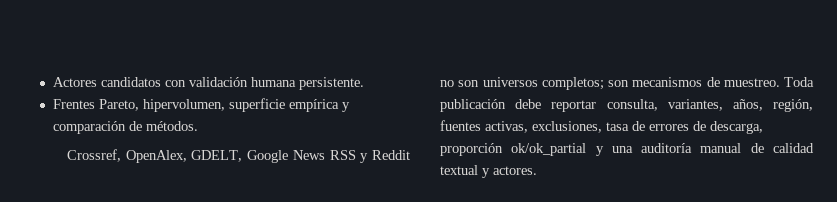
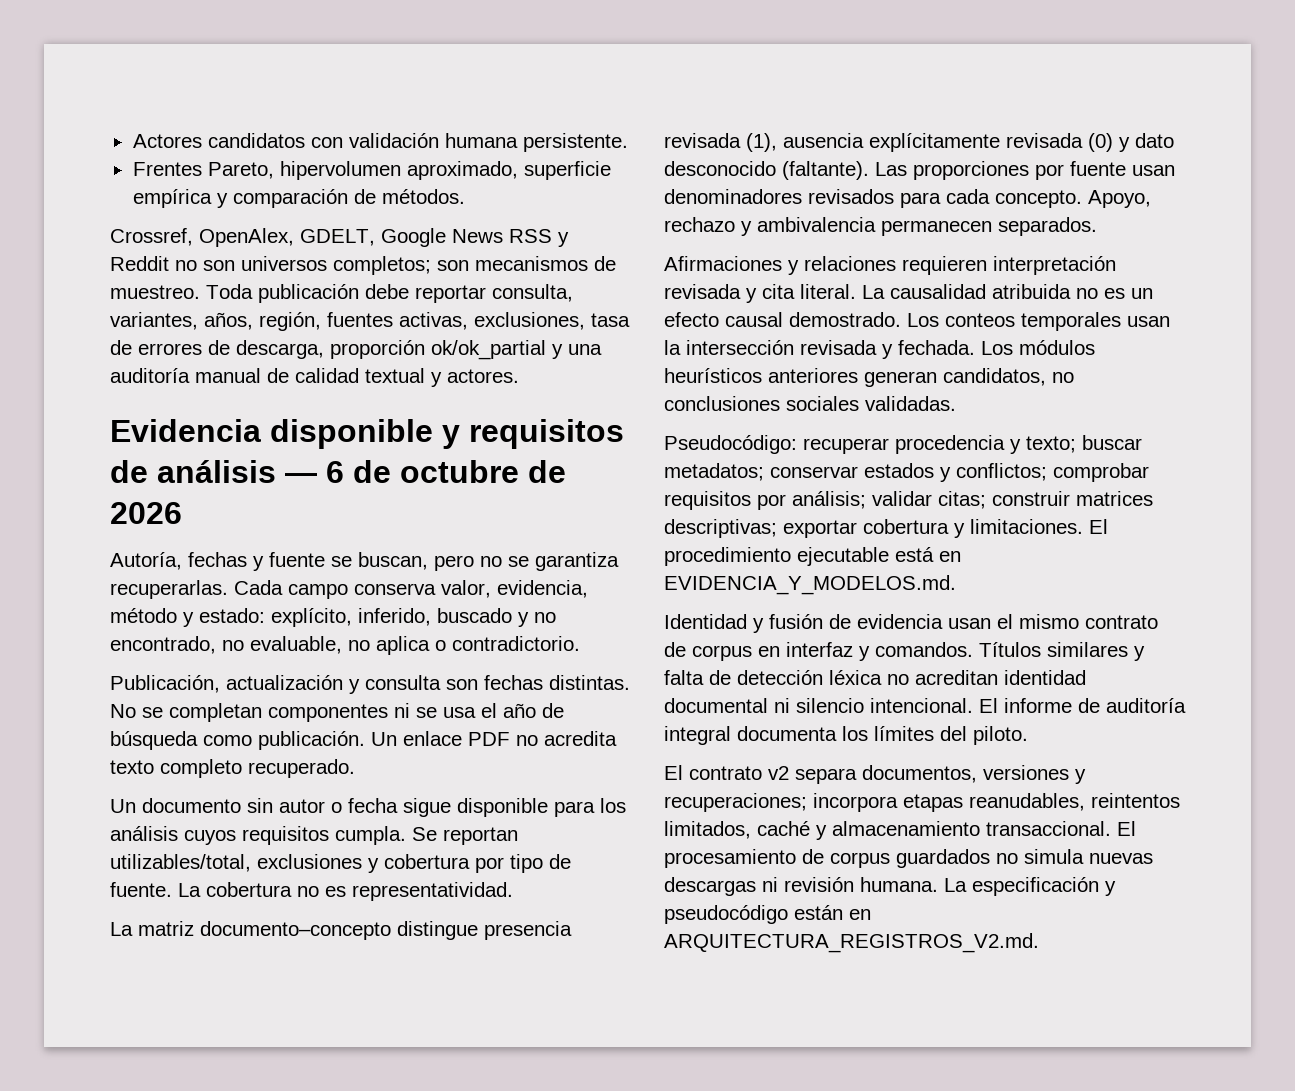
[142,99,225,112] hipervolumen, -> [279,161,518,180] hipervolumen aproximado,
(537, 170) none -> [110,419,624,449] [110,460,566,483] [110,502,182,524] [110,552,619,571] [110,580,588,599] [110,608,556,627] [110,636,580,655] [110,675,630,694] [110,703,564,722] [110,731,617,750] [110,759,355,778] [110,798,626,817] [110,826,518,845] [110,854,571,873] [110,882,513,901] [110,921,572,940] [664,133,1174,152] [664,161,1175,180] [664,189,1151,208] [664,217,1097,236] [664,256,1116,275] [664,284,1153,303] [664,312,1170,331] [664,340,1095,359] [664,368,1074,387] [664,396,956,411] [664,435,1142,454] [664,463,1149,482] [664,491,1153,510] [664,519,1108,538] [664,547,961,566] [664,575,956,595] [664,614,1158,633] [664,642,1145,661] [664,670,1086,685] [664,698,1186,713] [664,726,1028,745] [664,765,1086,784] [664,793,1180,812] [664,821,1136,840] [664,849,1153,868] [664,877,1116,896] [664,905,871,924] [664,933,1039,953] // Evidencia disponible y requisitos de análisis — 6 de octubre de 2026 // Autoría, fechas y fuente se buscan, pero no se garantiza recuperarlas. Cada campo conserva valor, evidencia, método y estado: explícito, inferido, buscado y no encontrado, no evaluable, no aplica o contradictorio. // Publicación, actualización y consulta son fechas distintas. No se completan componentes ni se usa el año de búsqueda como publicación. Un enlace PDF no acredita texto completo recuperado. // Un documento sin autor o fecha sigue disponible para los análisis cuyos requisitos cumpla. Se reportan utilizables/total, exclusiones y cobertura por tipo de fuente. La cobertura no es representatividad. // La matriz documento–concepto distingue presencia revisada (1), ausencia explícitamente revisada (0) y dato desconocido (faltante). Las proporciones por fuente usan denominadores revisados para cada concepto. Apoyo, rechazo y ambivalencia permanecen separados. // Afirmaciones y relaciones requieren interpretación revisada y cita literal. La causalidad atribuida no es un efecto causal demostrado. Los conteos temporales usan la intersección revisada y fechada. Los módulos heurísticos anteriores generan candidatos, no conclusiones sociales validadas. // Pseudocódigo: recuperar procedencia y texto; buscar metadatos; conservar estados y conflictos; comprobar requisitos por análisis; validar citas; construir matrices descriptivas; exportar cobertura y limitaciones. El procedimiento ejecutable está en EVIDENCIA_Y_MODELOS.md. // Identidad y fusión de evidencia usan el mismo contrato de corpus en interfaz y comandos. Títulos similares y falta de detección léxica no acreditan identidad documental ni silencio intencional. El informe de auditoría integral documenta los límites del piloto. // El contrato v2 separa documentos, versiones y recuperaciones; incorpora etapas reanudables, reintentos limitados, caché y almacenamiento transaccional. El procesamiento de corpus guardados no simula nuevas descargas ni revisión humana. La especificación y pseudocódigo están en ARQUITECTURA_REGISTROS_V2.md.

